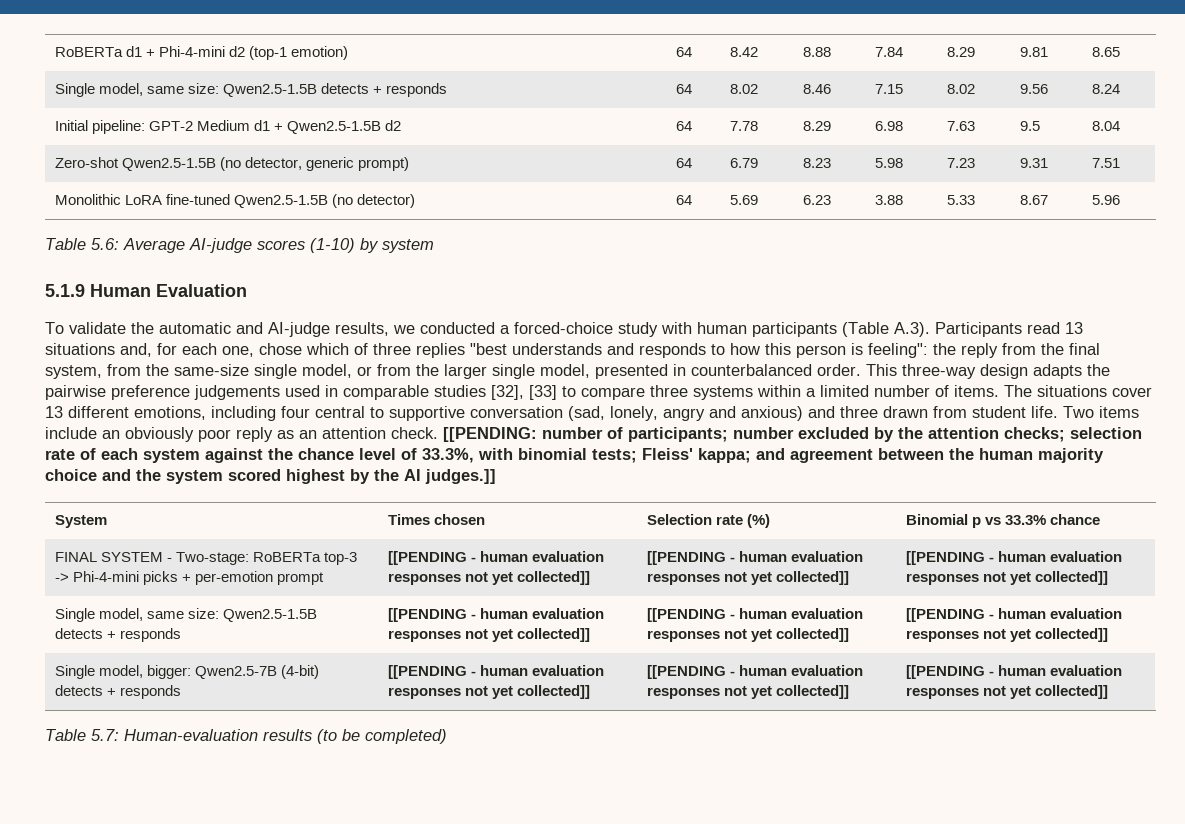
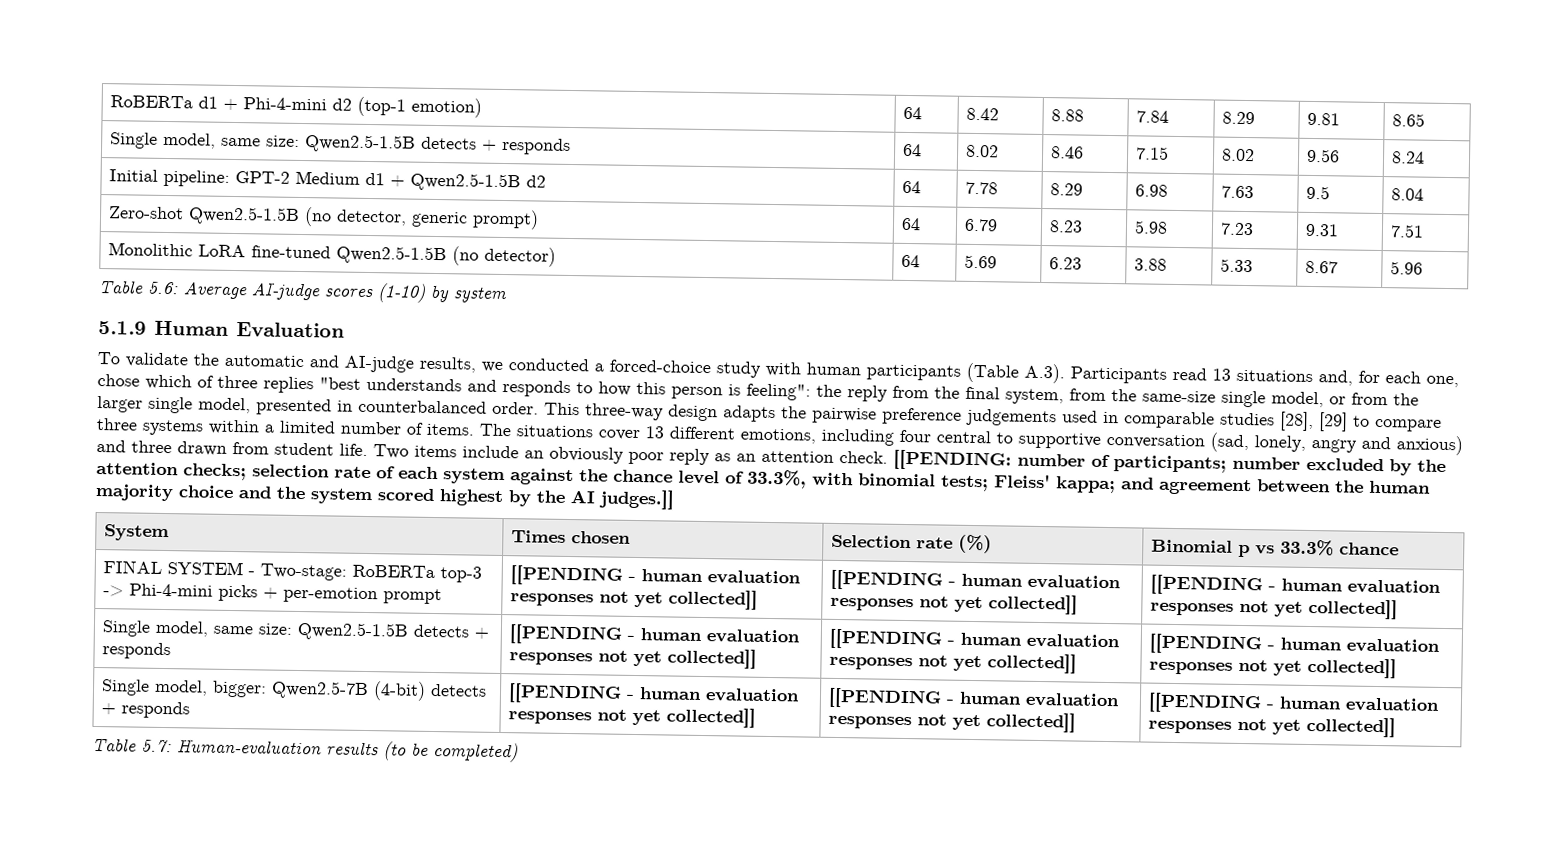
[491,385,557,400] [32], [33] -> [1279,411,1348,432] [28], [29]

